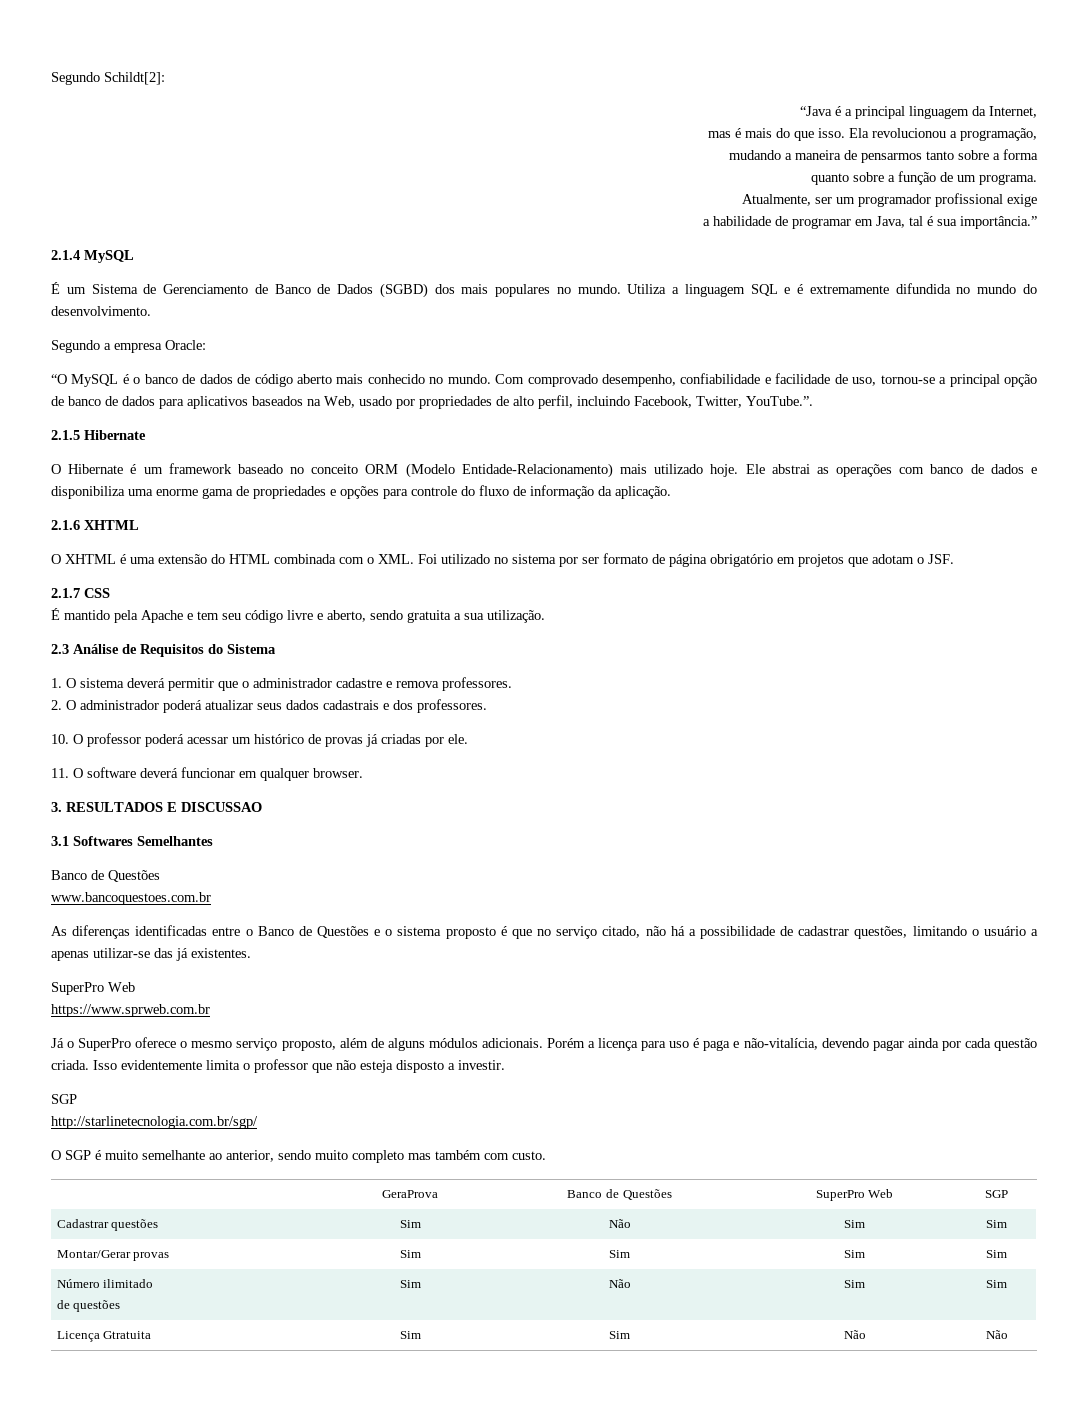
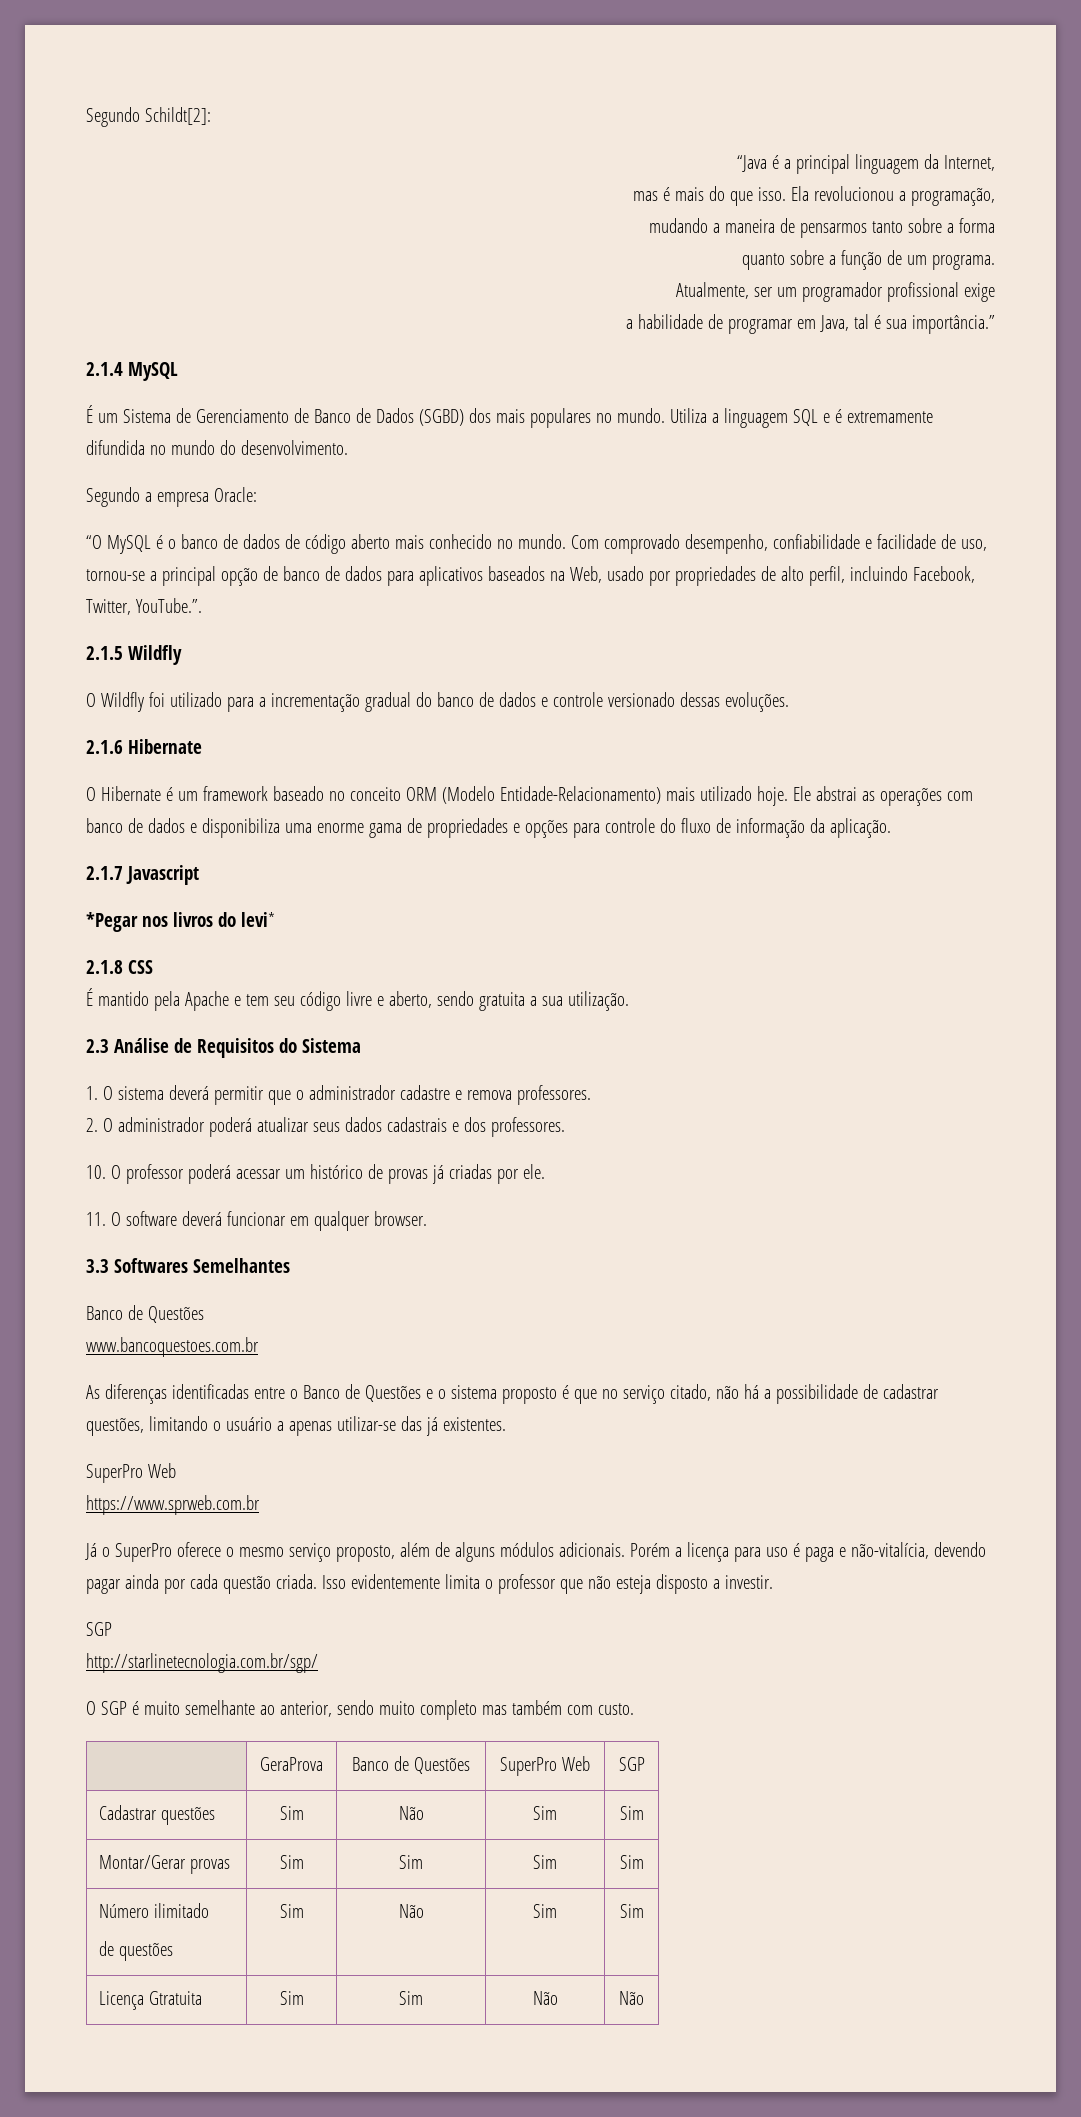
(80, 435) none -> [127,645,182,665] [86,692,789,712] [86,740,123,754] Wildfly // O Wildfly foi utilizado para a incrementação gradual do banco de dados e controle versionado dessas evoluções. // 2.1.6
[51,520,139,530] [51,553,954,567] [51,588,80,598] 2.1.6 XHTML // O XHTML é uma extensão do HTML combinada com o XML. Foi utilizado no sistema por ser formato de página obrigatório em projetos que adotam o JSF. // 2.1.7 -> [86,865,199,885] [86,912,275,932] [86,960,123,974] 2.1.7 Javascript // *Pegar nos livros do levi* // 2.1.8
[51,802,262,812] [51,836,69,846] 3. RESULTADOS E DISCUSSAO // 3.1 -> [86,1259,109,1273] 3.3

